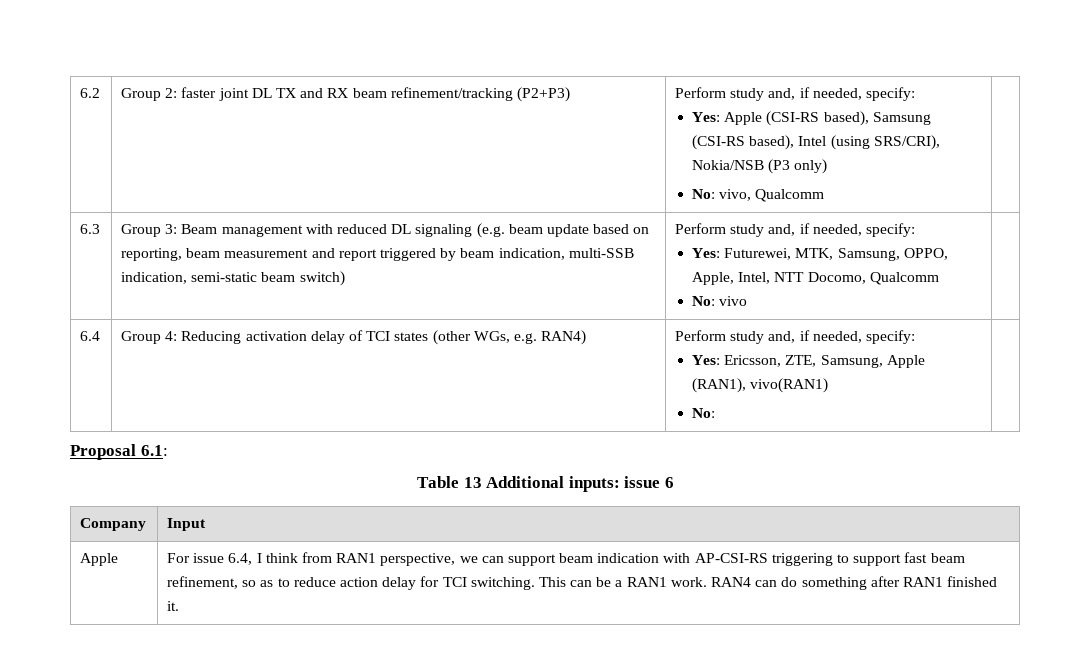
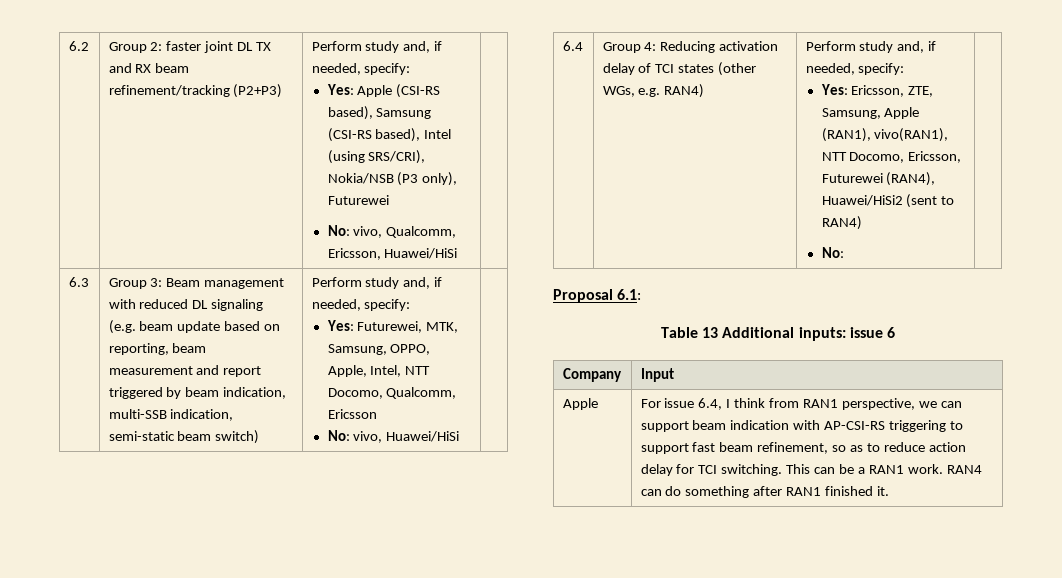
[794,159,828,174] [692,189,825,202] only) // No: vivo, Qualcomm -> [422,172,458,186] [327,195,389,205] [327,225,457,238] [327,248,458,260] only), Futurewei // No: vivo, Qualcomm, Ericsson, Huawei/HiSi
[869,272,939,285] [692,296,748,306] Qualcomm // No: vivo -> [386,387,457,399] [327,409,377,419] [327,430,460,443] Qualcomm, Ericsson // No: vivo, Huawei/HiSi
[750,378,829,393] vivo(RAN1) -> [874,128,949,142] [821,151,962,163] [821,172,936,186] [821,194,955,208] [821,216,862,230] vivo(RAN1), NTT Docomo, Ericsson, Futurewei (RAN4), Huawei/HiSi2 (sent to RAN4)

